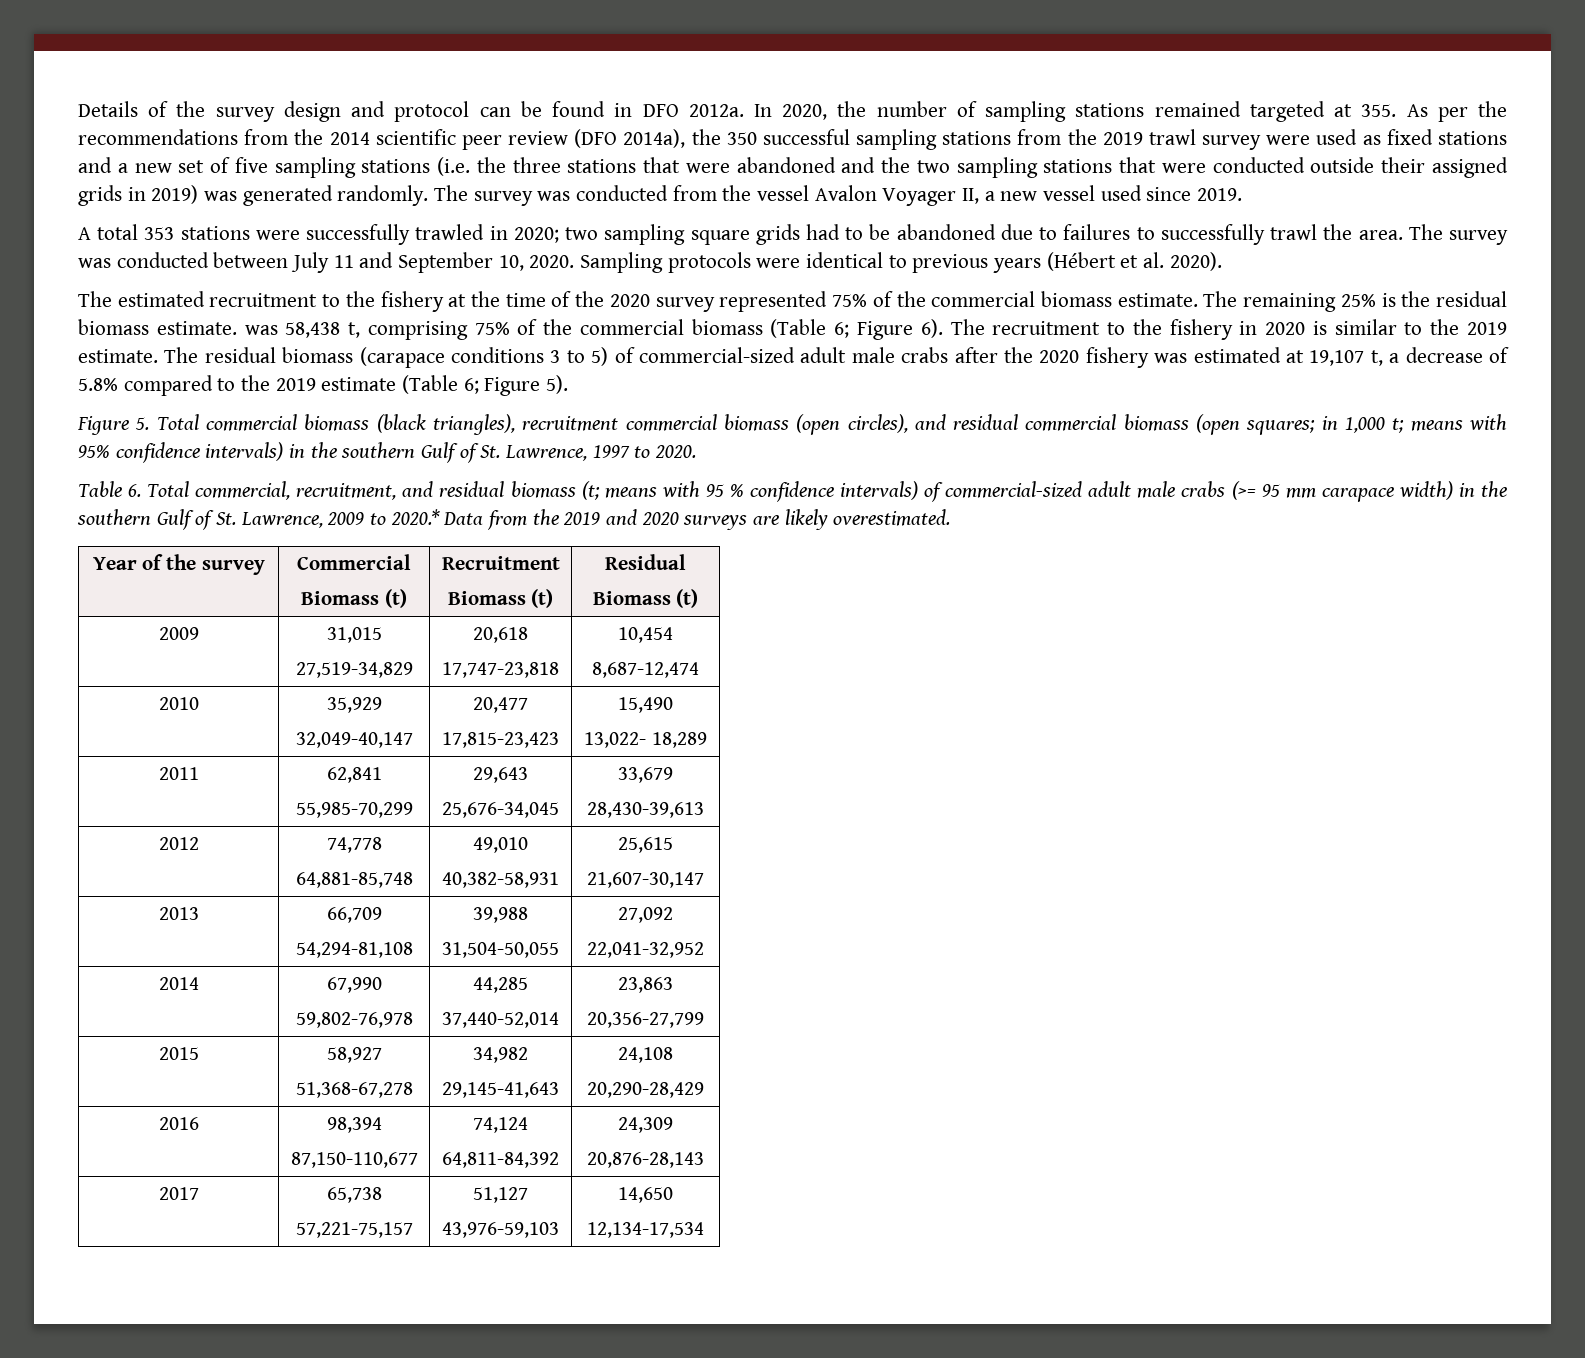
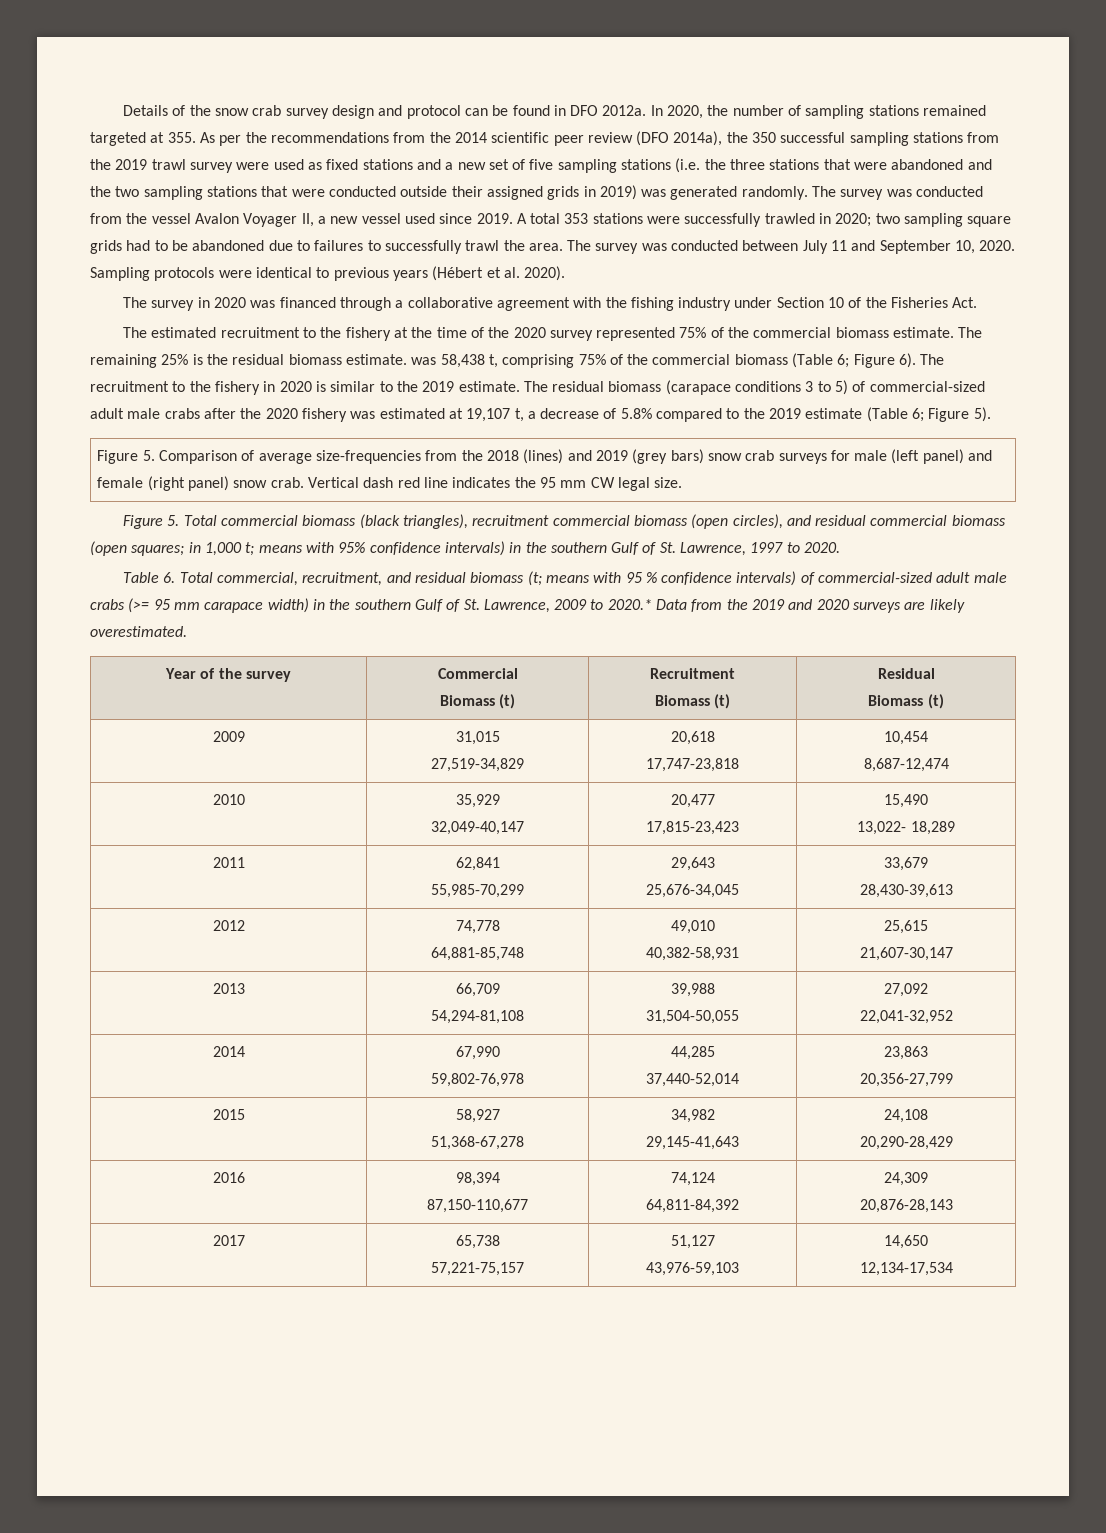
(206, 109) none -> [214,105,282,116] snow crab
(1243, 194) // -> (513, 218) none
(1222, 261) none -> [122,297,978,311] // The survey in 2020 was financed through a collaborative agreement with the fishing industry under Section 10 of the Fisheries Act.
(569, 384) none -> [97,449,993,464] [97,476,683,491] // Figure 5. Comparison of average size-frequencies from the 2018 (lines) and 2019 (grey bars) snow crab surveys for male (left panel) and female (right panel) snow crab. Vertical dash red line indicates the 95 mm CW legal size.

